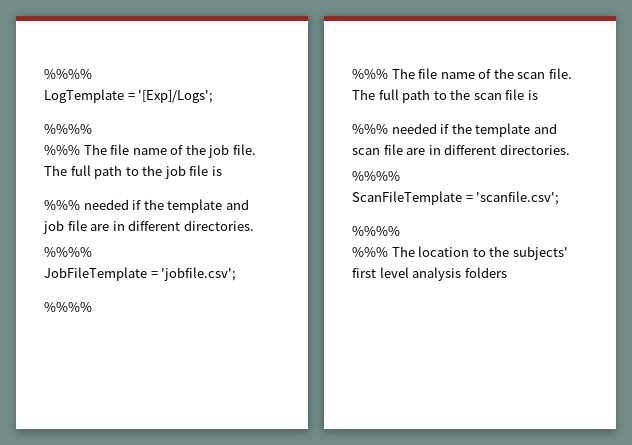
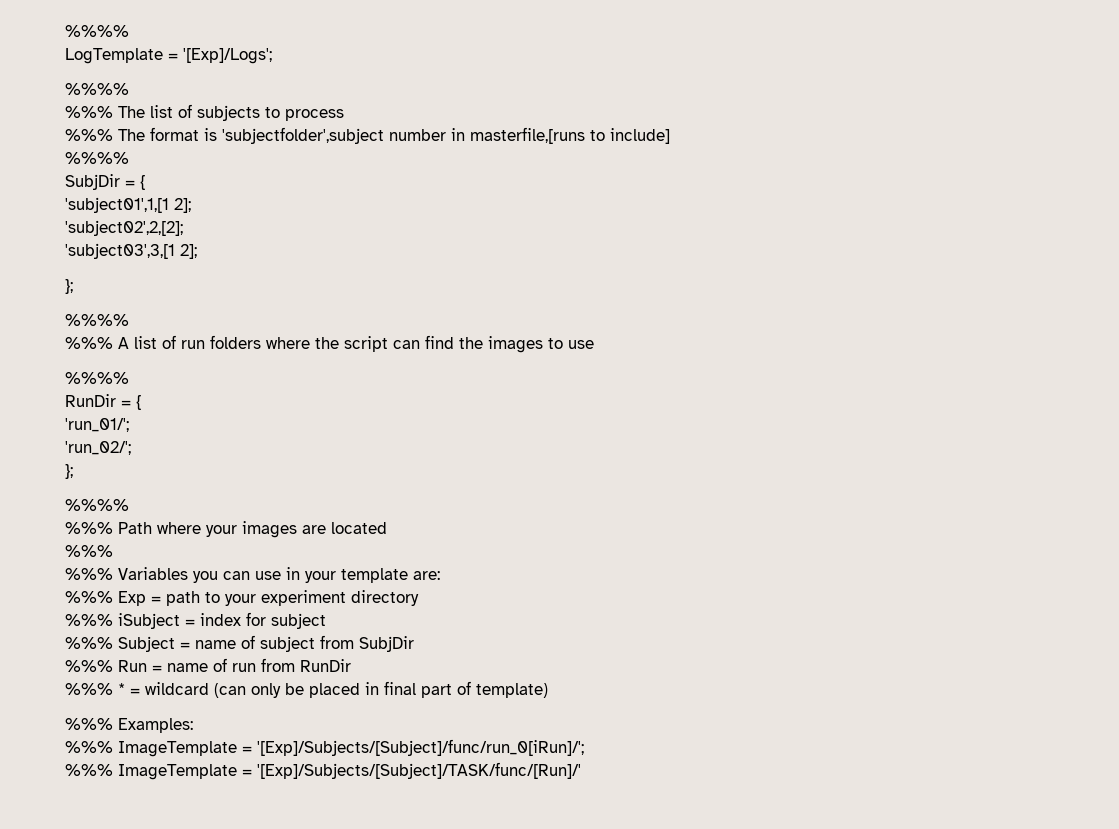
[110,144,256,158] [44,165,222,179] [44,199,249,213] [43,220,254,234] [44,247,92,257] [44,267,237,281] [44,302,92,312] [352,68,572,79] [352,89,538,103] [352,123,557,137] [352,144,570,155] [352,171,400,181] [352,191,560,205] [352,226,400,236] [352,246,568,260] [352,267,507,281] file name of the job file. The full path to the job file is // %%% needed if the template and job file are in different directories. // %%%% // JobFileTemplate = 'jobfile.csv'; // %%%% // %%% The file name of the scan file. The full path to the scan file is // %%% needed if the template and scan file are in different directories. // %%%% // ScanFileTemplate = 'scanfile.csv'; // %%%% // %%% The location to the subjects' first level analysis folders -> [150,104,344,121] [65,127,670,144] [65,152,129,164] [65,174,145,190] [65,197,191,213] [65,220,183,236] [65,243,197,259] [65,279,73,294] [65,314,129,326] [65,335,594,353] [65,372,129,384] [65,394,141,410] [65,418,129,432] [65,441,131,455] [65,464,73,479] [65,499,129,511] [65,521,387,538] [65,545,113,557] [65,567,440,583] [65,590,419,606] [65,612,326,629] [65,635,414,652] [65,658,351,672] [65,681,548,698] [65,718,193,733] [65,739,584,757] [65,762,581,780] list of subjects to process // %%% The format is 'subjectfolder',subject number in masterfile,[runs to include] // %%%% // SubjDir = { // 'subject01',1,[1 2]; // 'subject02',2,[2]; // 'subject03',3,[1 2]; // }; // %%%% // %%% A list of run folders where the script can find the images to use // %%%% // RunDir = { // 'run_01/'; // 'run_02/'; // }; // %%%% // %%% Path where your images are located // %%% // %%% Variables you can use in your template are: // %%% Exp = path to your experiment directory // %%% iSubject = index for subject // %%% Subject = name of subject from SubjDir // %%% Run = name of run from RunDir // %%% * = wildcard (can only be placed in final part of template) // %%% Examples: // %%% ImageTemplate = '[Exp]/Subjects/[Subject]/func/run_0[iRun]/'; // %%% ImageTemplate = '[Exp]/Subjects/[Subject]/TASK/func/[Run]/'

